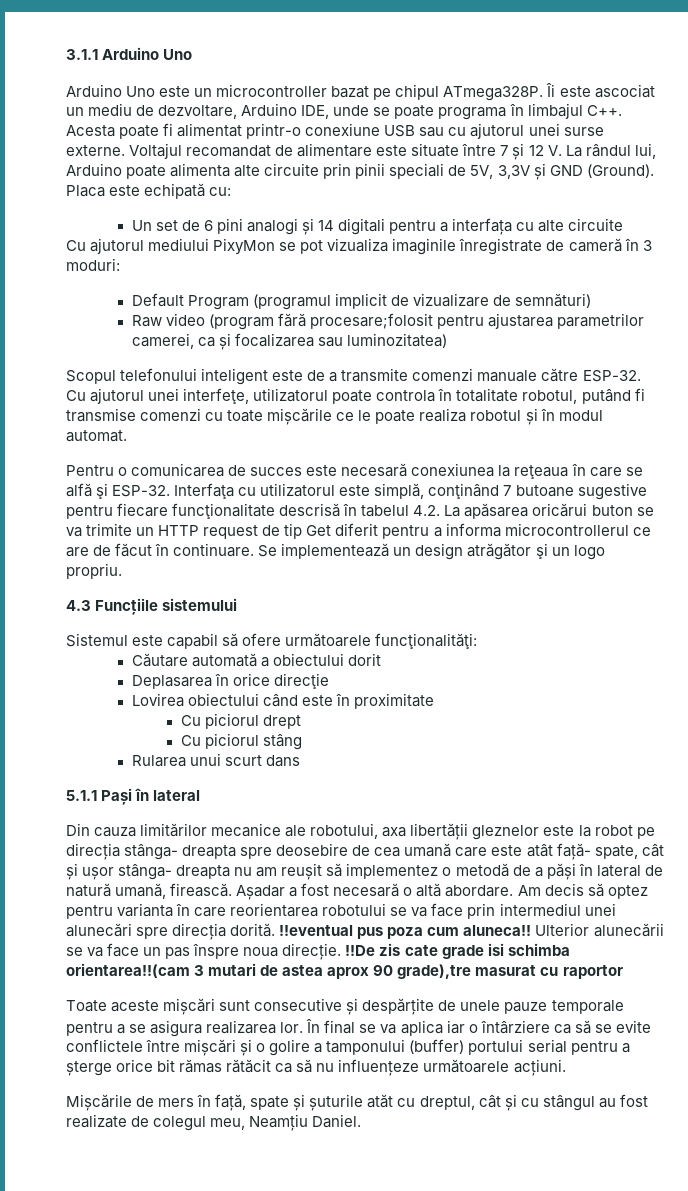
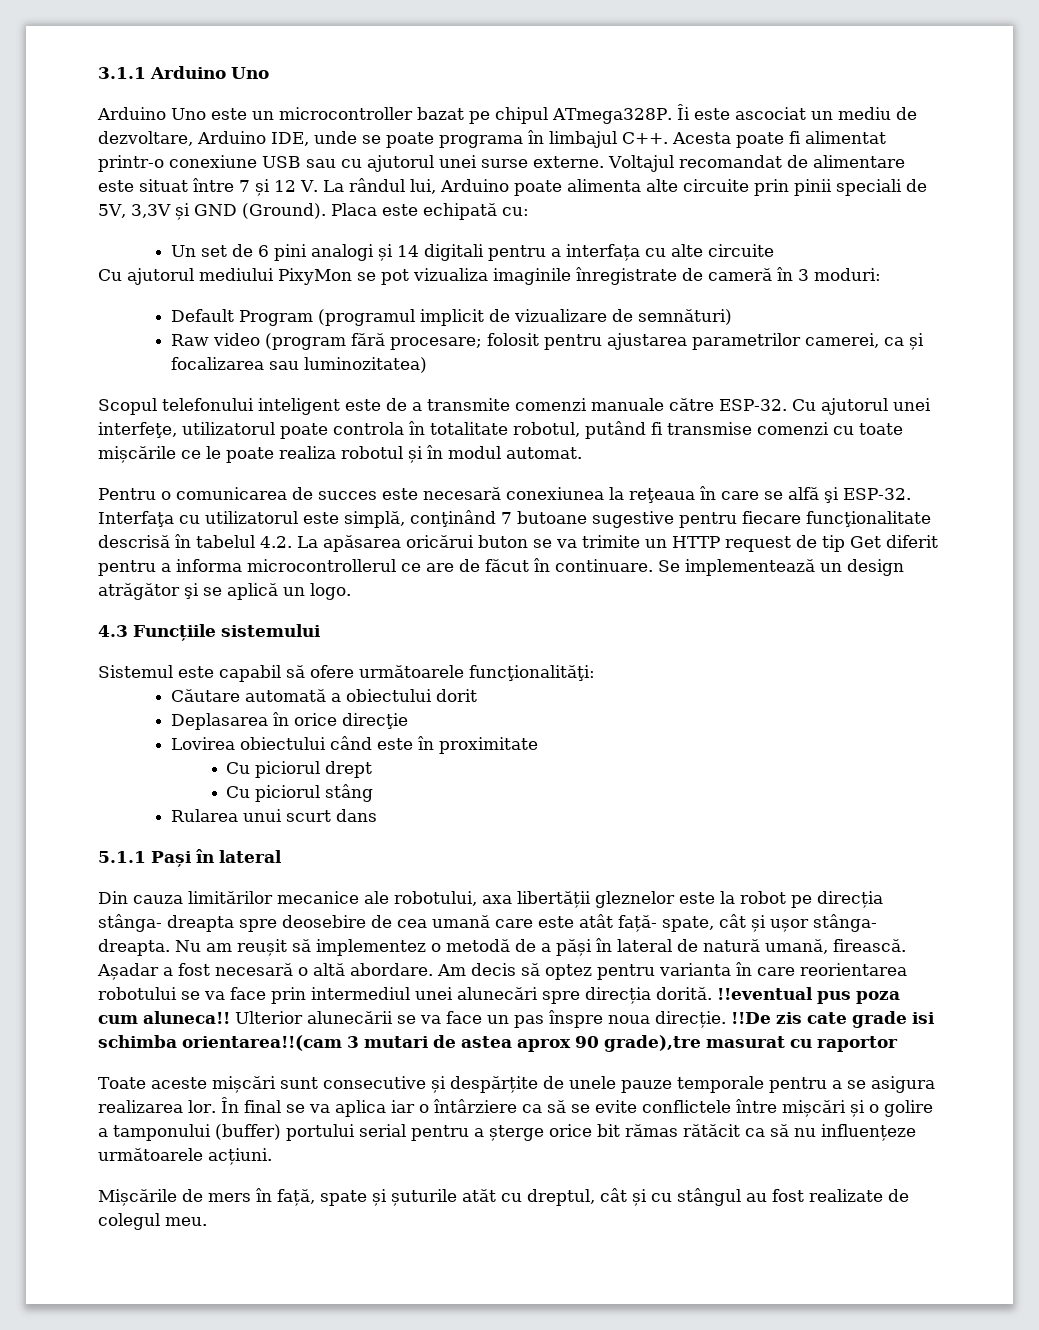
[411,143,460,157] situate -> [139,179,188,192] situat
[309,313,433,329] procesare;folosit -> [390,333,540,350] procesare; folosit
[551,545,605,560] [66,563,122,579] un logo propriu. -> [203,583,351,600] se aplică un logo.
[176,865,253,879] dreapta nu -> [98,939,201,956] dreapta. Nu
[210,1114,362,1131] meu, Neamțiu Daniel. -> [165,1217,207,1226] meu.

